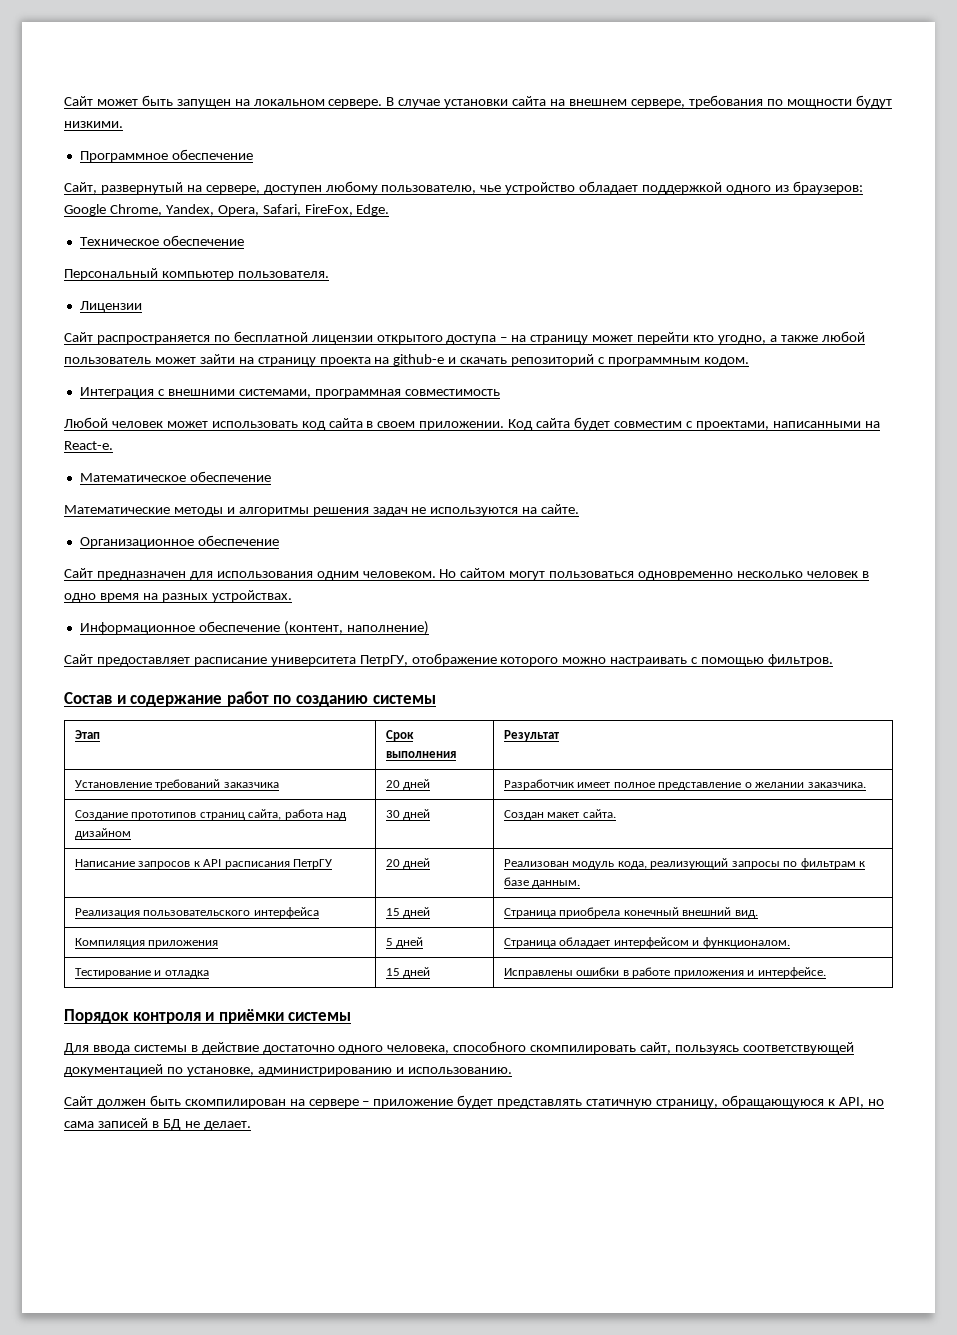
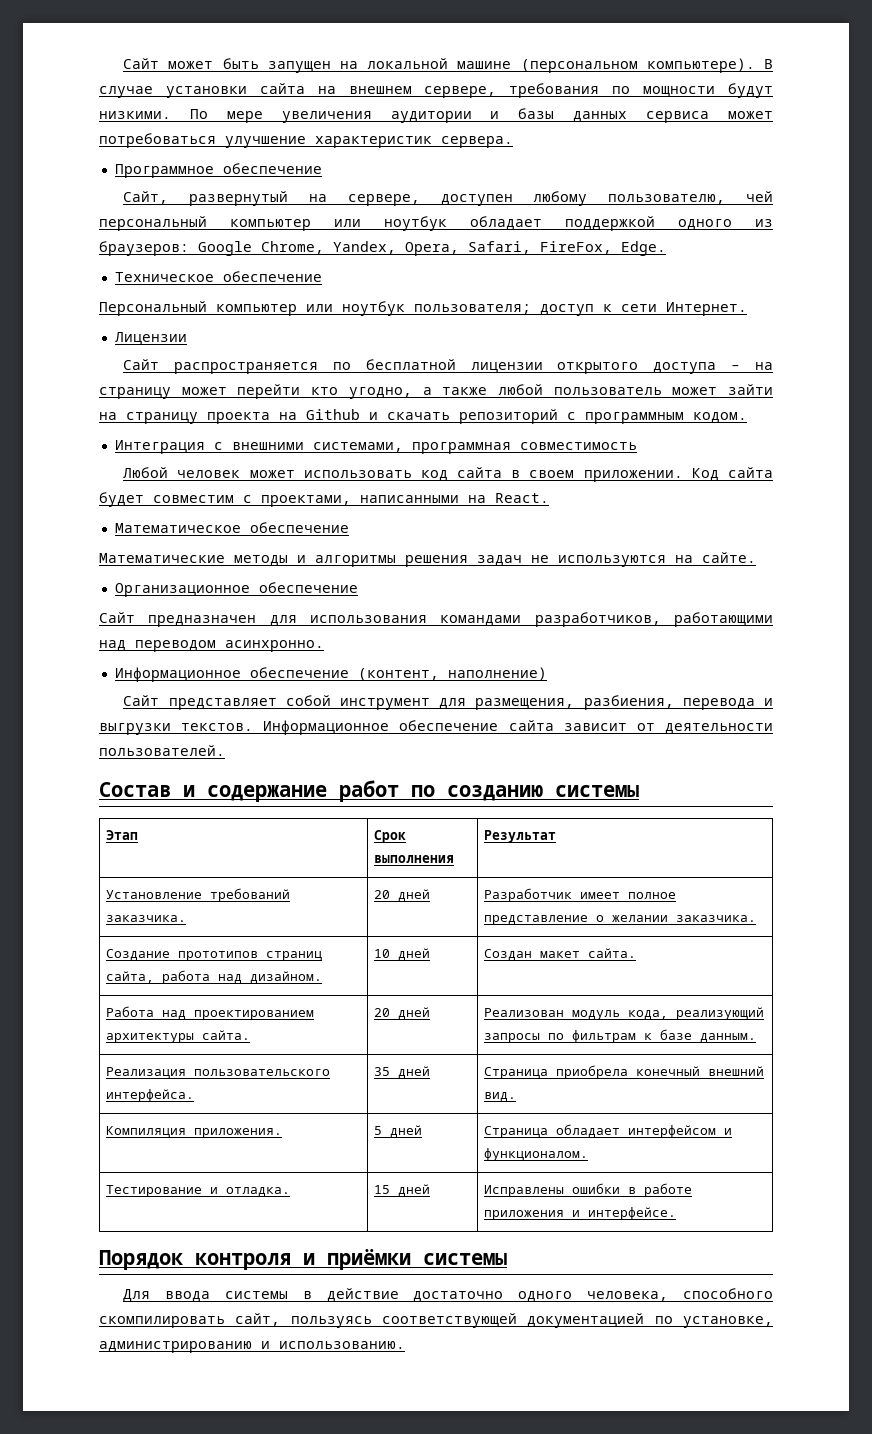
[253,99,383,108] локальном сервере. -> [367,58,755,73] локальной машине (персональном компьютере).
(123, 124) none -> [189,108,774,123] [99,133,513,148] По мере увеличения аудитории и базы данных сервиса может потребоваться улучшение характеристик сервера.
[480,182,576,194] чье устройство -> [745,191,773,202] [99,216,447,231] чей персональный компьютер или ноутбук
[237,271,329,278] пользователя. -> [306,301,747,316] или ноутбук пользователя; доступ к сети Интернет.
[393,354,445,366] github-е -> [306,409,360,420] Github
[64,441,113,450] React-е. -> [495,493,549,503] React.
[316,568,869,580] [64,590,292,602] одним человеком. Но сайтом могут пользоваться одновременно несколько человек в одно время на разных устройствах. -> [440,612,773,627] [99,640,324,652] командами разработчиков, работающими над переводом асинхронно.
[96,653,834,666] предоставляет расписание университета ПетрГУ, отображение которого можно настраивать с помощью фильтров. -> [168,695,774,710] [99,720,773,735] [99,745,225,756] представляет собой инструмент для размещения, разбиения, перевода и выгрузки текстов. Информационное обеспечение сайта зависит от деятельности пользователей.
[223,782,279,788] заказчика -> [105,915,186,922] заказчика.
[74,828,131,839] [385,810,400,818] дизайном | 30 -> [249,971,322,984] [373,949,390,958] дизайном. | 10
[74,859,333,869] Написание запросов к API расписания ПетрГУ -> [105,1006,314,1020] [105,1030,250,1043] Работа над проектированием архитектуры сайта.
[253,907,319,918] [385,908,400,916] интерфейса | 15 -> [105,1089,194,1102] [373,1067,390,1076] интерфейса. | 35
[148,940,219,948] приложения -> [193,1128,282,1138] приложения.
[164,970,209,978] отладка -> [225,1187,290,1197] отладка.
[64,1095,884,1108] [64,1118,251,1130] // Сайт должен быть скомпилирован на сервере – приложение будет представлять статичную страницу, обращающуюся к API, но сама записей в БД не делает. -> (405, 1345) none

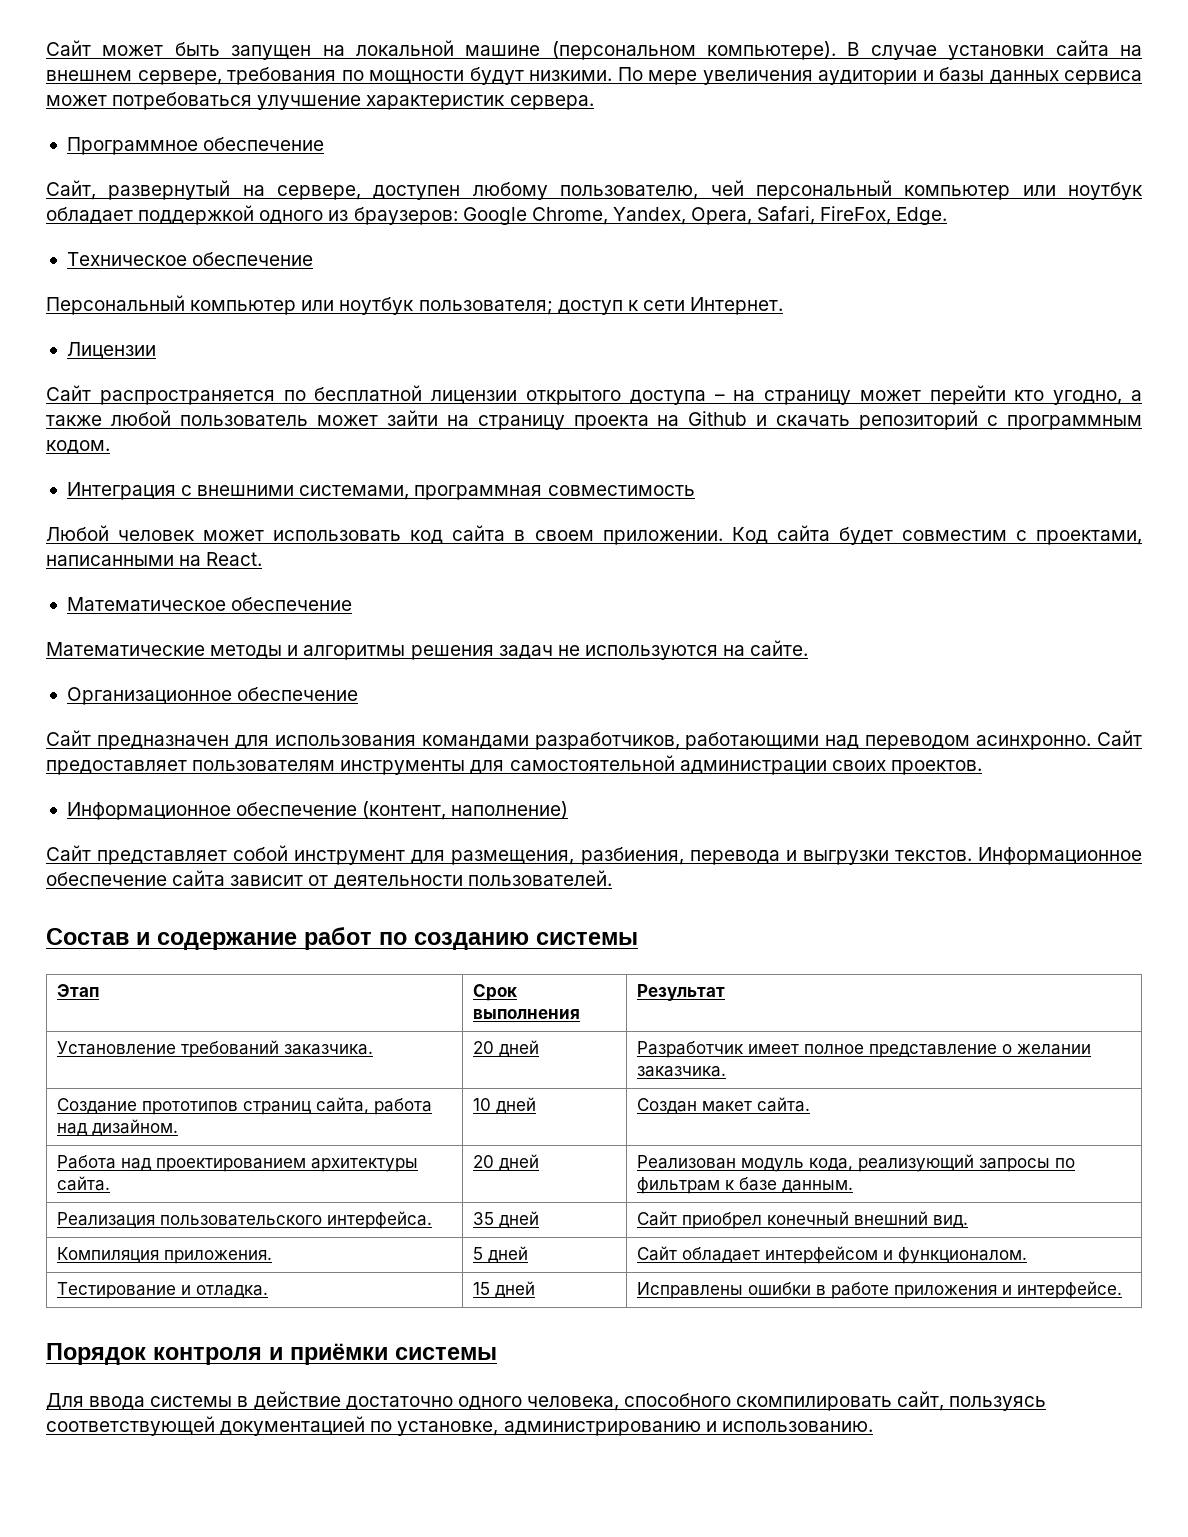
(324, 646) none -> [1097,730,1142,746] [46,755,982,775] Сайт предоставляет пользователям инструменты для самостоятельной администрации своих проектов.
[483,1065,628,1079] Страница приобрела -> [637,1211,763,1229] Сайт приобрел
[483,1126,548,1138] Страница -> [637,1246,678,1261] Сайт

